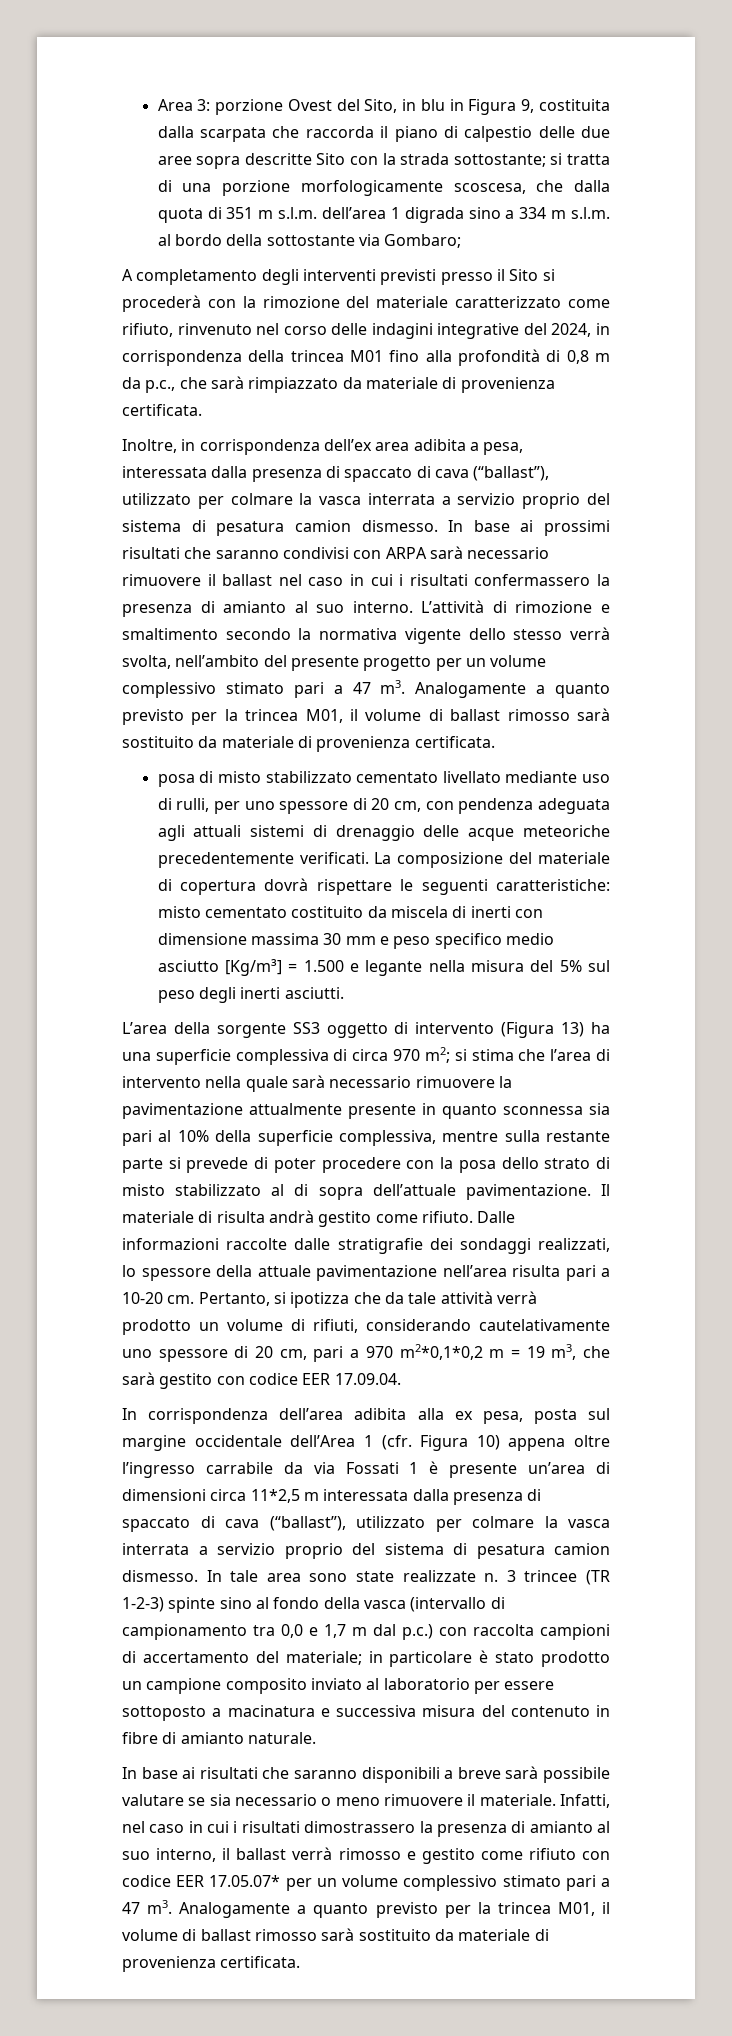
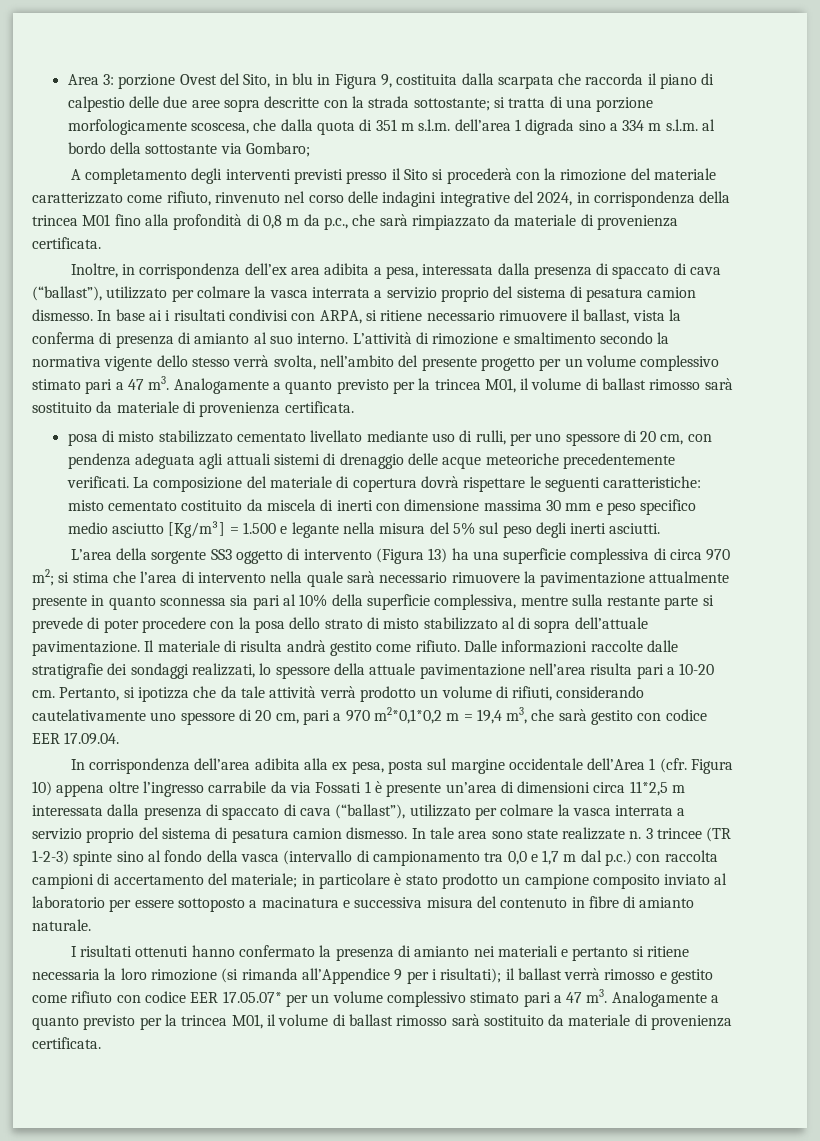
[316,153,346,165] Sito -> (320, 102) none
[544,520,610,536] [122,546,550,559] [122,574,610,586] prossimi risultati che saranno condivisi con ARPA sarà necessario rimuovere il ballast nel caso in cui i risultati confermassero la -> [165,309,682,324] [32,332,113,344] i risultati condivisi con ARPA, si ritiene necessario rimuovere il ballast, vista la conferma di
[526,1346,545,1358] 19 -> [476,709,502,724] 19,4
[122,1766,611,1783] [122,1794,610,1808] [122,1821,610,1837] [122,1848,217,1862] In base ai risultati che saranno disponibili a breve sarà possibile valutare se sia necessario o meno rimuovere il materiale. Infatti, nel caso in cui i risultati dimostrassero la presenza di amianto al suo interno, -> [70,945,690,961] [32,968,502,984] I risultati ottenuti hanno confermato la presenza di amianto nei materiali e pertanto si ritiene necessaria la loro rimozione (si rimanda all’Appendice 9 per i risultati);

